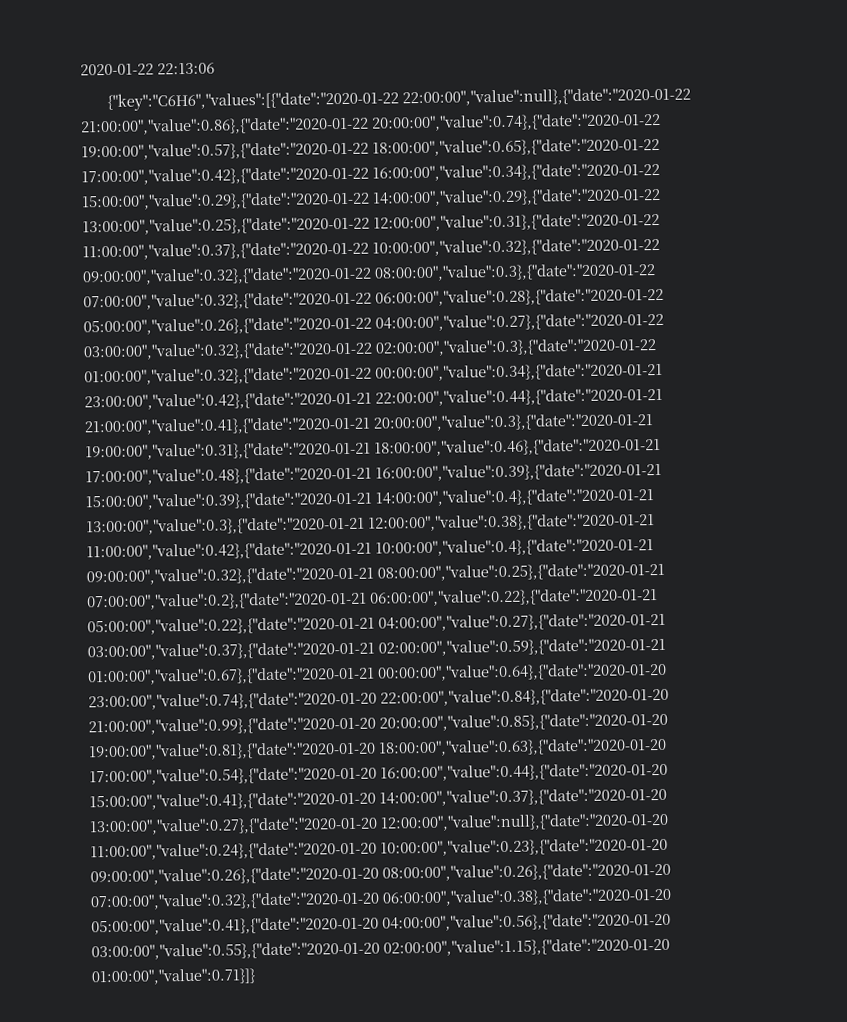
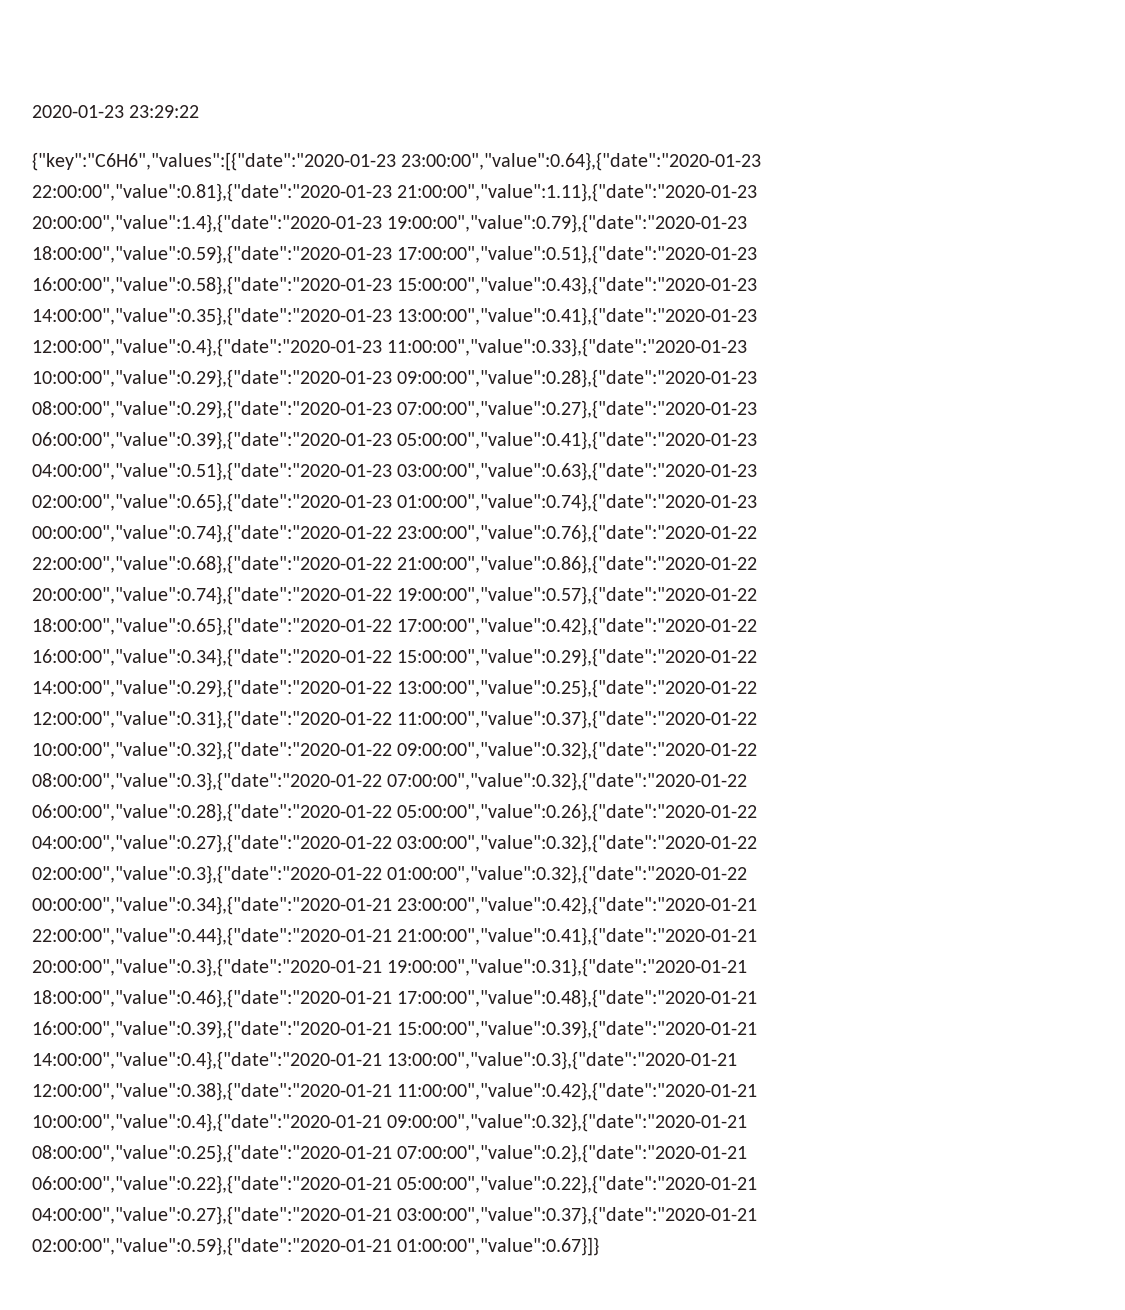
[80,62,215,76] [106,87,691,112] 2020-01-22 22:13:06 // {"key":"C6H6","values":[{"date":"2020-01-22 22:00:00","value":null},{"date":"2020-01-22 -> [32,105,200,118] [32,152,762,171] [32,183,758,202] [32,214,748,233] [32,245,758,264] [32,276,758,295] [32,307,758,326] [32,338,748,357] [32,369,758,388] [32,400,758,419] [32,431,758,450] [32,462,758,481] [32,493,758,512] [32,524,758,543] [32,555,392,574] 2020-01-23 23:29:22 // {"key":"C6H6","values":[{"date":"2020-01-23 23:00:00","value":0.64},{"date":"2020-01-23 22:00:00","value":0.81},{"date":"2020-01-23 21:00:00","value":1.11},{"date":"2020-01-23 20:00:00","value":1.4},{"date":"2020-01-23 19:00:00","value":0.79},{"date":"2020-01-23 18:00:00","value":0.59},{"date":"2020-01-23 17:00:00","value":0.51},{"date":"2020-01-23 16:00:00","value":0.58},{"date":"2020-01-23 15:00:00","value":0.43},{"date":"2020-01-23 14:00:00","value":0.35},{"date":"2020-01-23 13:00:00","value":0.41},{"date":"2020-01-23 12:00:00","value":0.4},{"date":"2020-01-23 11:00:00","value":0.33},{"date":"2020-01-23 10:00:00","value":0.29},{"date":"2020-01-23 09:00:00","value":0.28},{"date":"2020-01-23 08:00:00","value":0.29},{"date":"2020-01-23 07:00:00","value":0.27},{"date":"2020-01-23 06:00:00","value":0.39},{"date":"2020-01-23 05:00:00","value":0.41},{"date":"2020-01-23 04:00:00","value":0.51},{"date":"2020-01-23 03:00:00","value":0.63},{"date":"2020-01-23 02:00:00","value":0.65},{"date":"2020-01-23 01:00:00","value":0.74},{"date":"2020-01-23 00:00:00","value":0.74},{"date":"2020-01-22 23:00:00","value":0.76},{"date":"2020-01-22 22:00:00","value":0.68},{"date":"2020-01-22
[88,662,667,686] [88,687,669,711] [88,712,668,736] [88,737,667,761] [89,762,668,786] [89,787,667,811] [89,812,669,836] [90,837,668,861] [90,862,671,886] [90,887,672,911] [91,912,671,936] [91,937,670,961] [91,968,256,986] 01:00:00","value":0.67},{"date":"2020-01-21 00:00:00","value":0.64},{"date":"2020-01-20 23:00:00","value":0.74},{"date":"2020-01-20 22:00:00","value":0.84},{"date":"2020-01-20 21:00:00","value":0.99},{"date":"2020-01-20 20:00:00","value":0.85},{"date":"2020-01-20 19:00:00","value":0.81},{"date":"2020-01-20 18:00:00","value":0.63},{"date":"2020-01-20 17:00:00","value":0.54},{"date":"2020-01-20 16:00:00","value":0.44},{"date":"2020-01-20 15:00:00","value":0.41},{"date":"2020-01-20 14:00:00","value":0.37},{"date":"2020-01-20 13:00:00","value":0.27},{"date":"2020-01-20 12:00:00","value":null},{"date":"2020-01-20 11:00:00","value":0.24},{"date":"2020-01-20 10:00:00","value":0.23},{"date":"2020-01-20 09:00:00","value":0.26},{"date":"2020-01-20 08:00:00","value":0.26},{"date":"2020-01-20 07:00:00","value":0.32},{"date":"2020-01-20 06:00:00","value":0.38},{"date":"2020-01-20 05:00:00","value":0.41},{"date":"2020-01-20 04:00:00","value":0.56},{"date":"2020-01-20 03:00:00","value":0.55},{"date":"2020-01-20 02:00:00","value":1.15},{"date":"2020-01-20 01:00:00","value":0.71}]} -> [397,1237,600,1256] 01:00:00","value":0.67}]}

